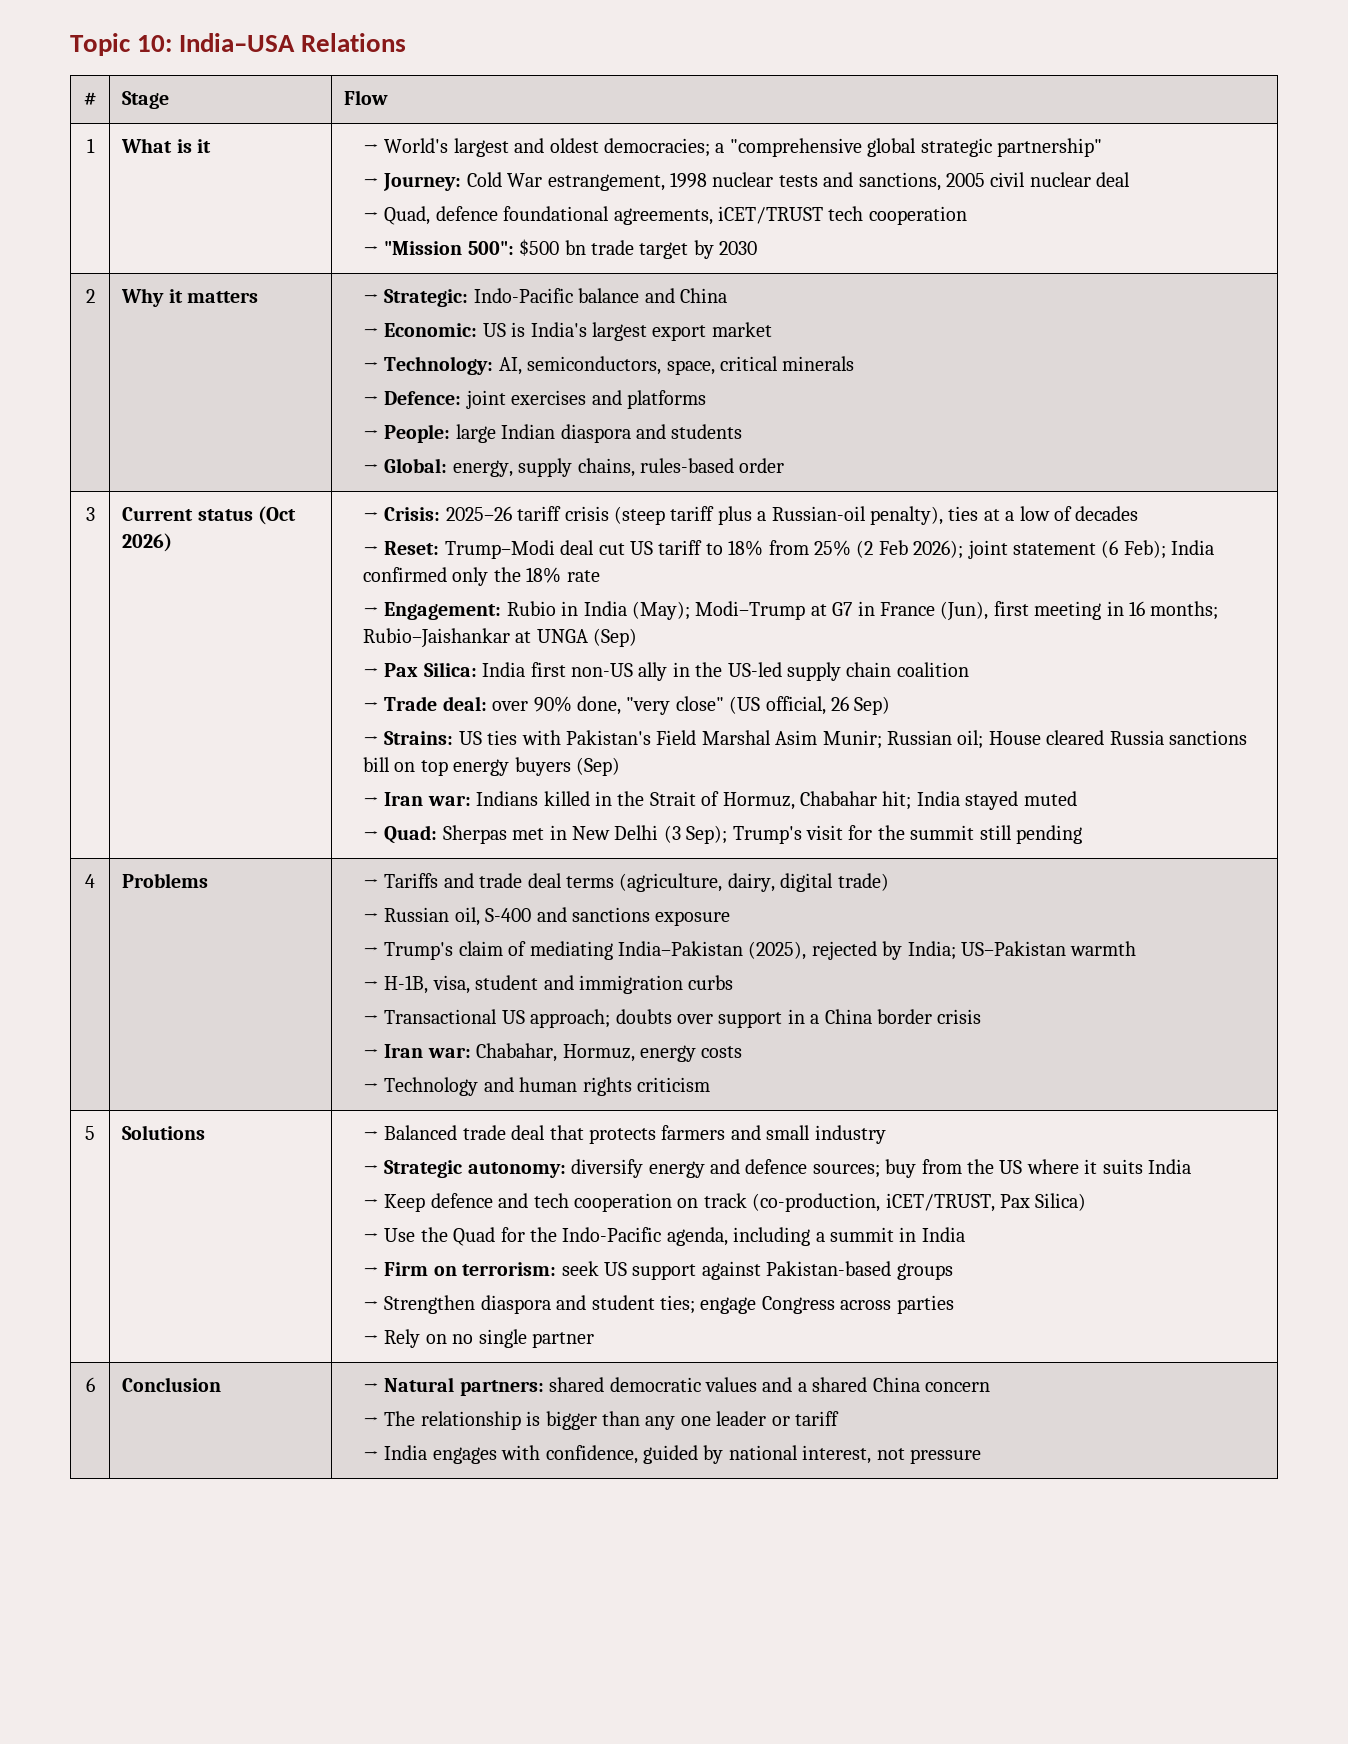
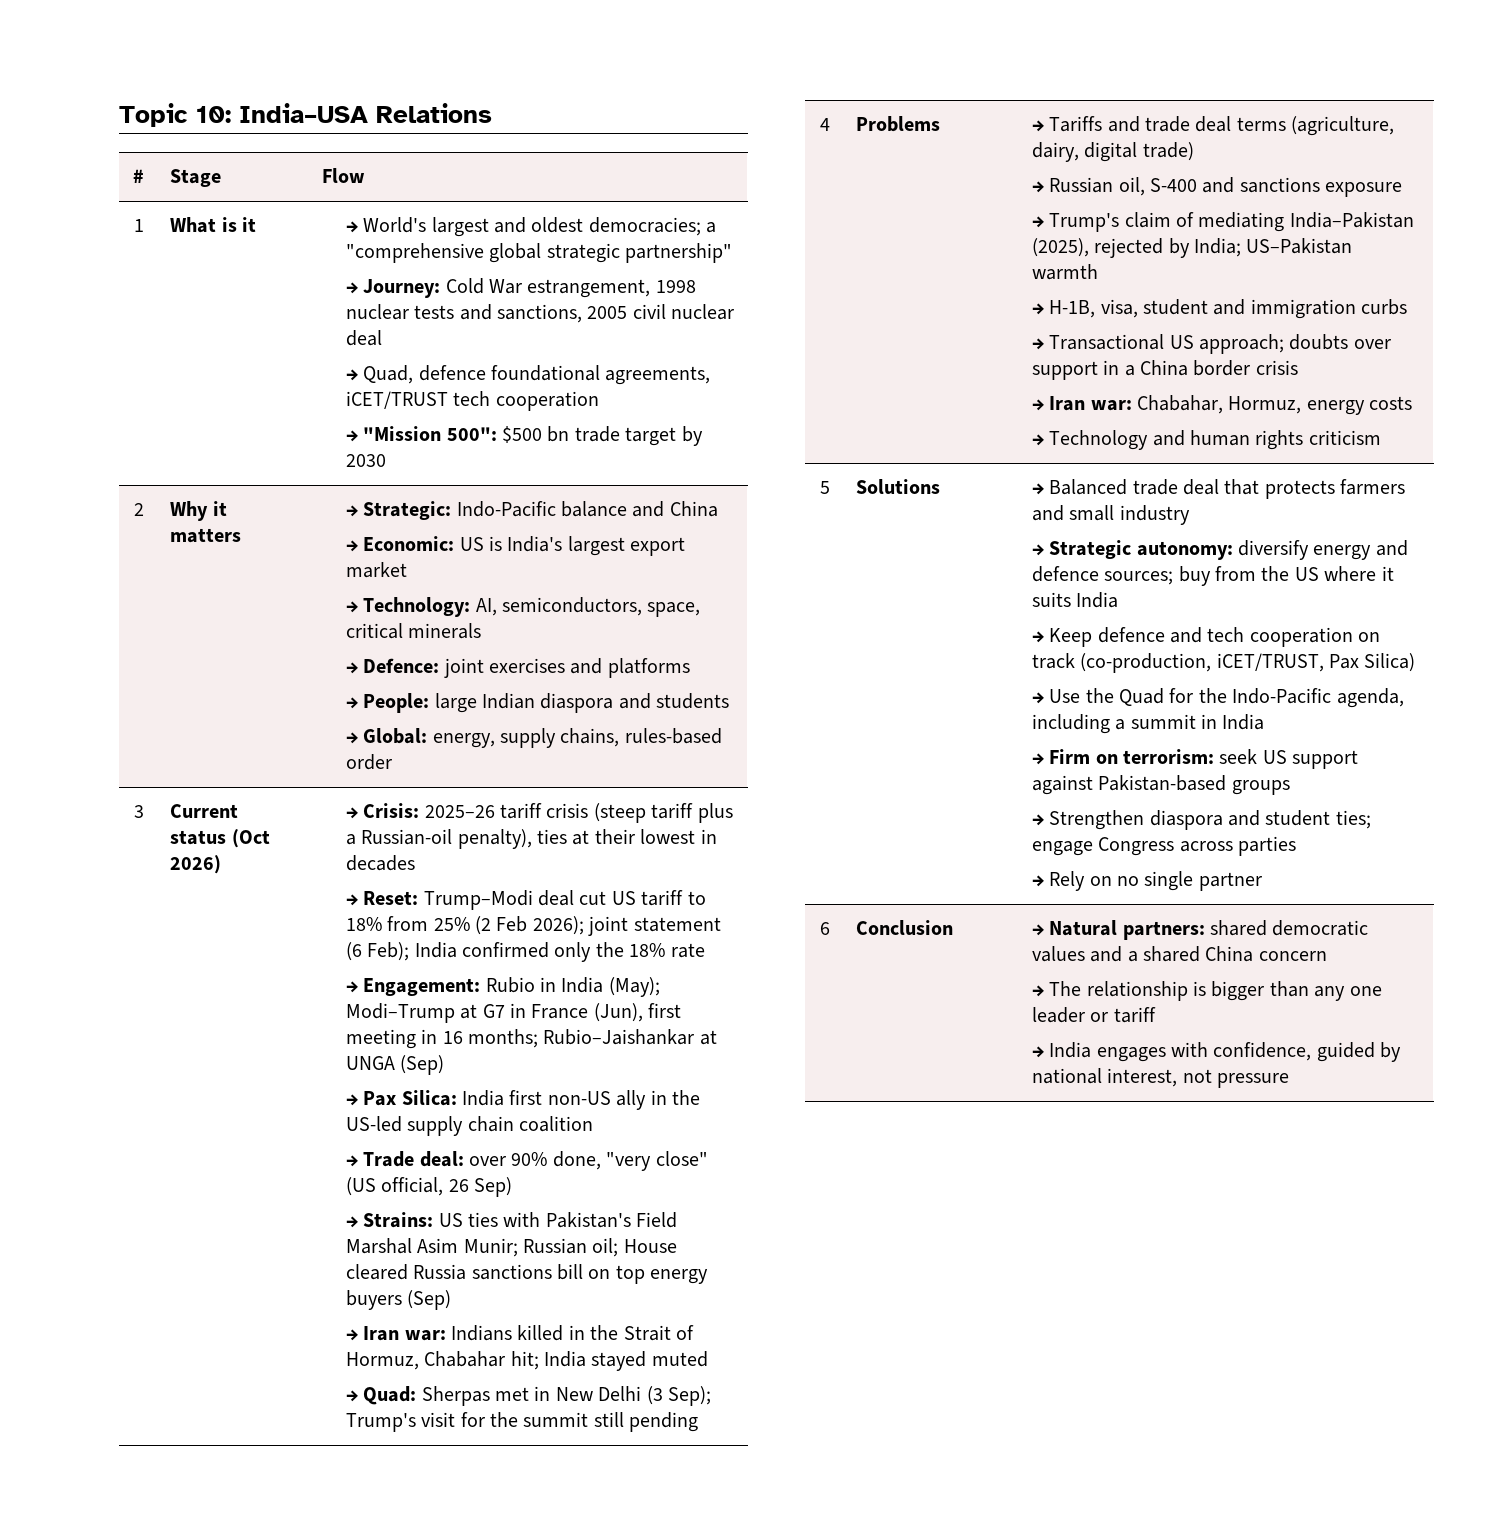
[1005,506,1073,521] a low of -> [594,829,717,844] their lowest in

